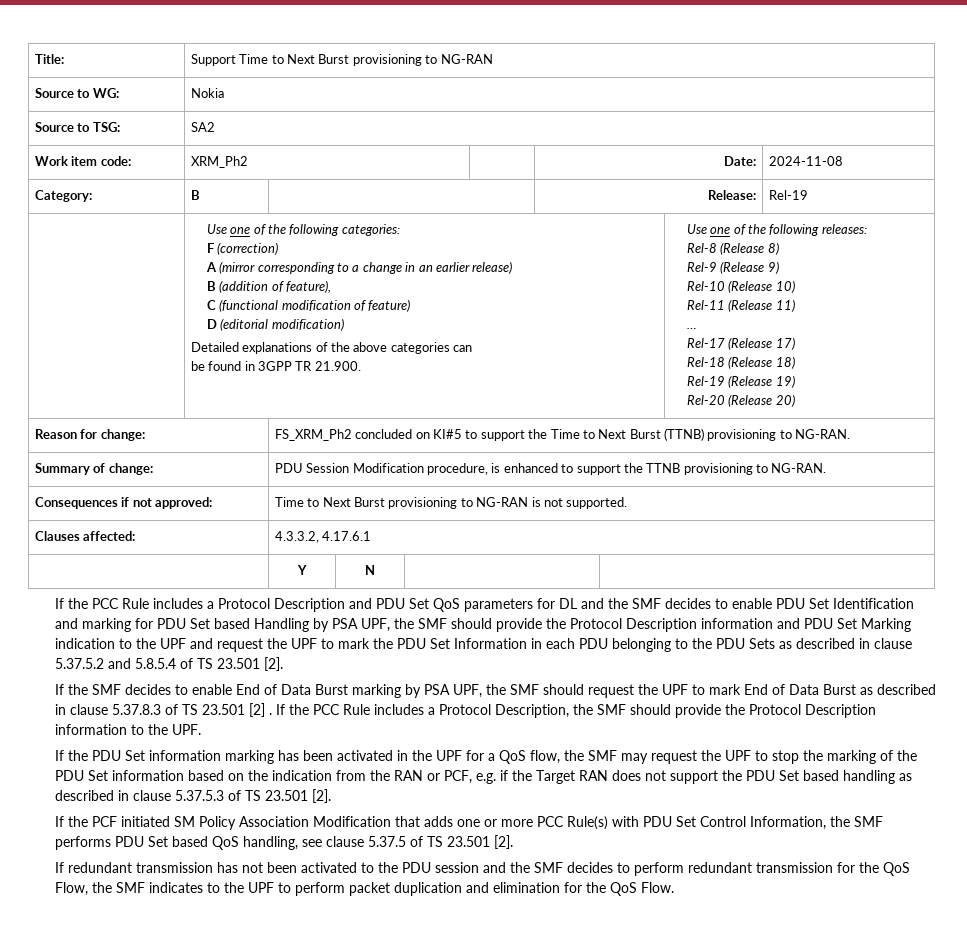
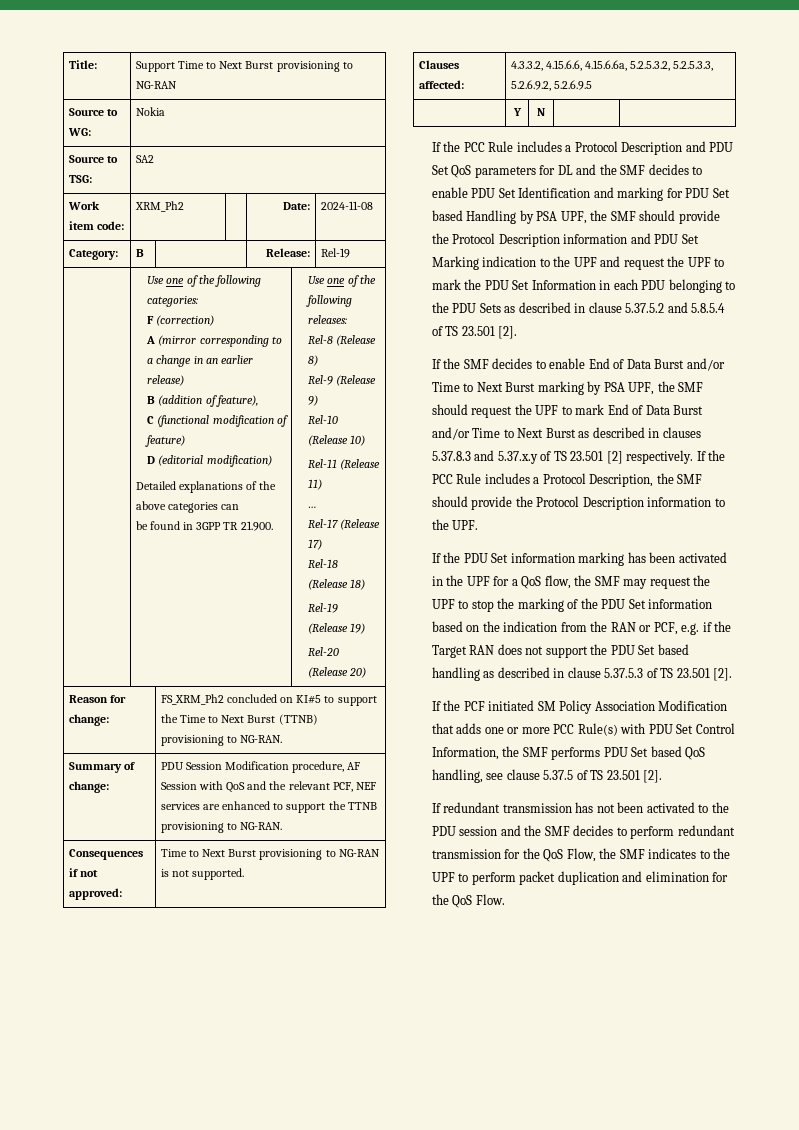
[491,463,501,473] is -> [347,762,361,770] [161,781,376,793] [161,802,221,810] AF Session with QoS and the relevant PCF, NEF services are
[322,531,372,541] 4.17.6.1 -> [546,60,714,71] [511,80,593,91] 4.15.6.6, 4.15.6.6a, 5.2.5.3.2, 5.2.5.3.3, 5.2.6.9.2, 5.2.6.9.5
(348, 689) none -> [686,358,725,371] [431,382,536,392] and/or Time to Next Burst
[859,684,936,695] [54,704,161,715] as described in clause 5.37.8.3 -> [431,427,701,440] [431,450,538,464] and/or Time to Next Burst as described in clauses 5.37.8.3 and 5.37.x.y
[268,713,272,715] . -> [626,450,694,464] respectively.

